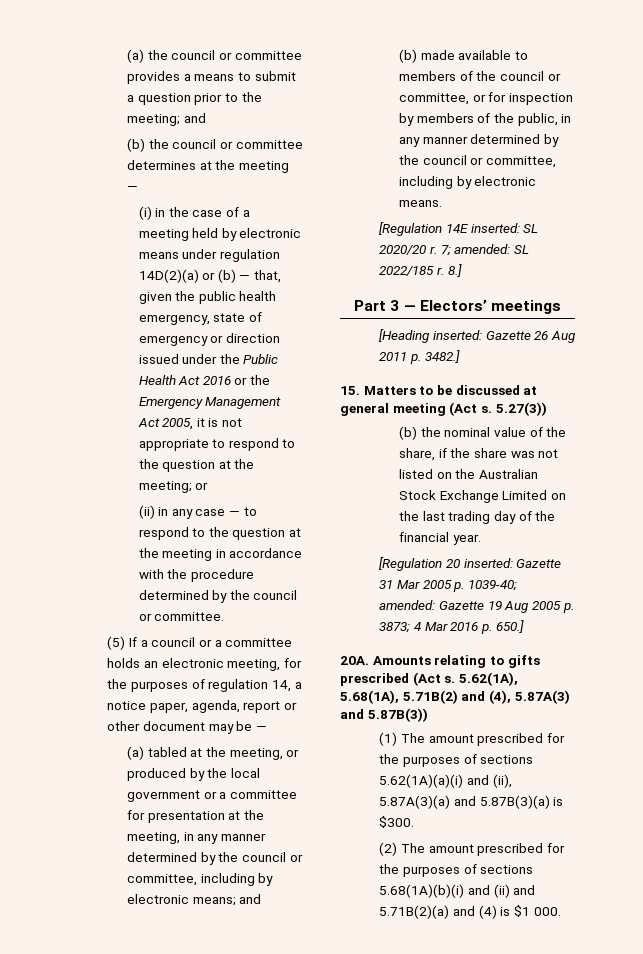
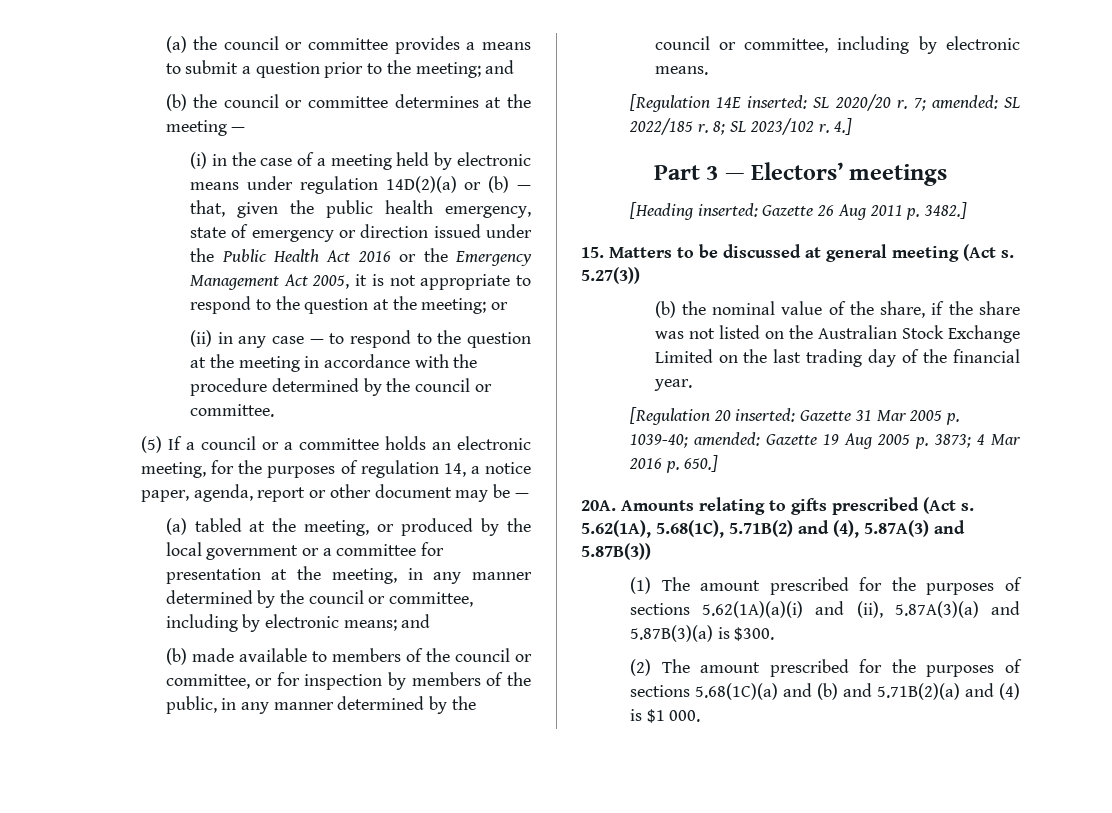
[447,264,462,277] 8.] -> [713,118,853,135] 8; SL 2023/102 r. 4.]
[340,690,399,704] 5.68(1A), -> [656,520,724,538] 5.68(1C),
[379,884,510,898] 5.68(1A)(b)(i) and (ii) -> [695,683,839,700] 5.68(1C)(a) and (b)

